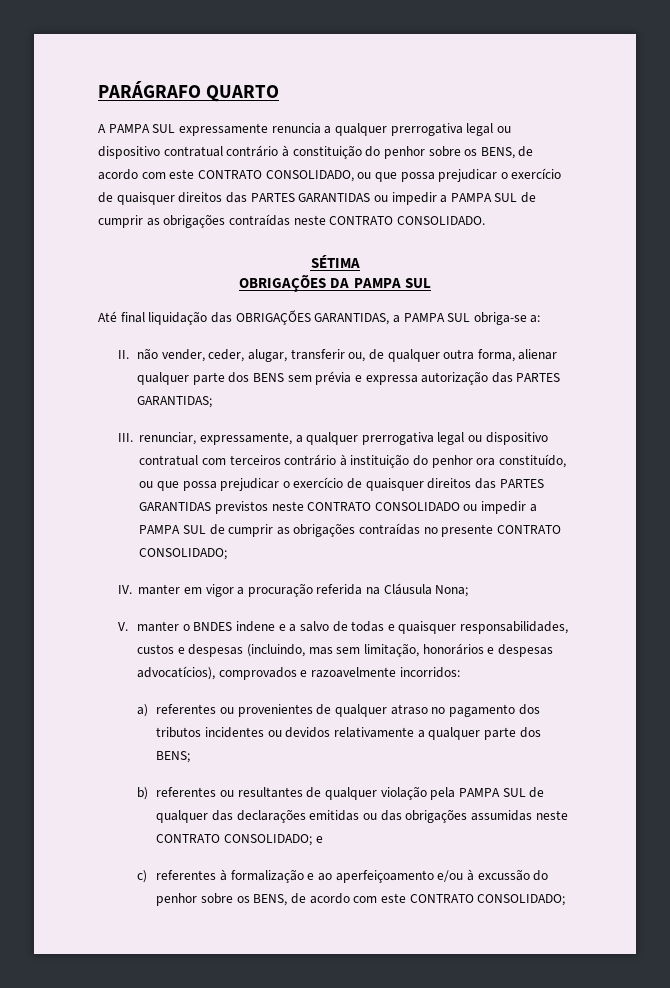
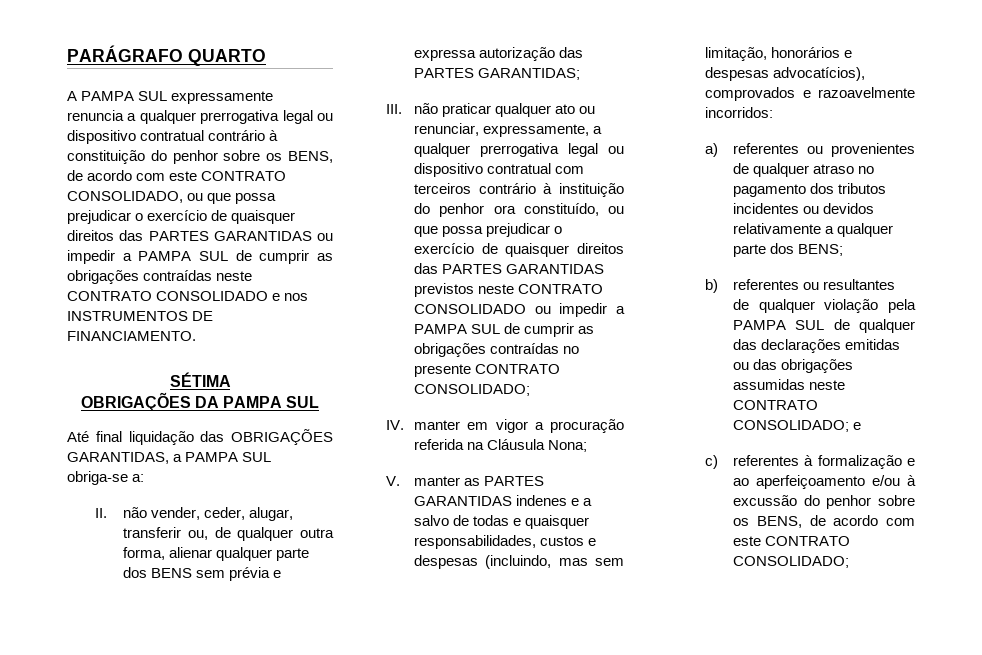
[396,216,485,225] CONSOLIDADO. -> [156,291,309,301] [67,311,214,321] [67,331,196,341] CONSOLIDADO e nos INSTRUMENTOS DE FINANCIAMENTO.
(133, 437) none -> [414,103,596,117] não praticar qualquer ato ou
[182,621,275,632] o BNDES indene -> [464,476,545,486] [414,495,568,506] as PARTES GARANTIDAS indenes

